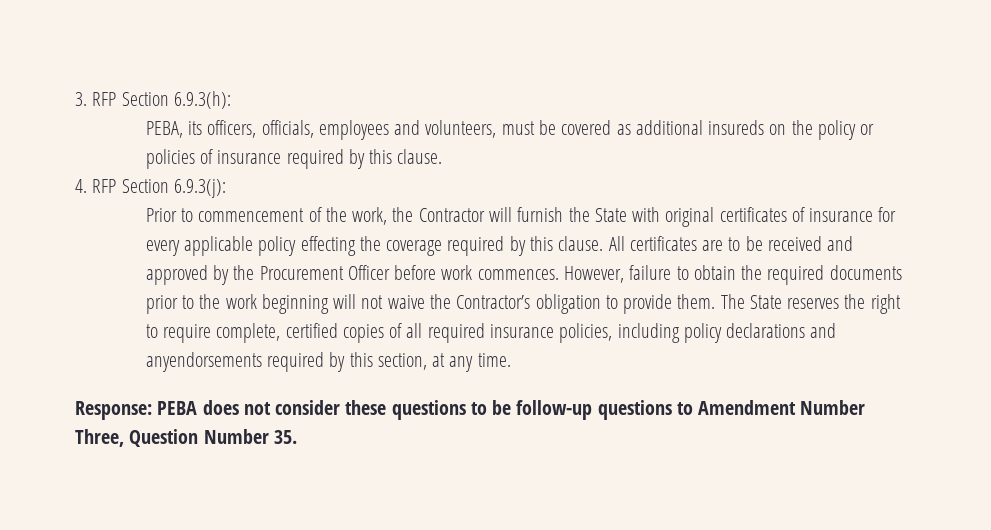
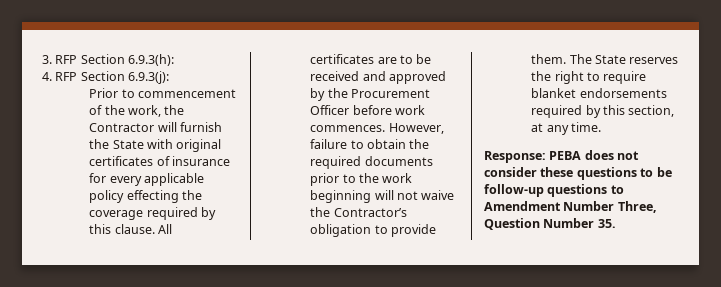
[145,120,875,140] [145,149,443,169] // PEBA, its officers, officials, employees and volunteers, must be covered as additional insureds on the policy or policies of insurance required by this clause. -> (175, 60) none
[216,323,837,343] [145,352,262,372] complete, certified copies of all required insurance policies, including policy declarations and anyendorsements -> [531,88,667,98] blanket endorsements

